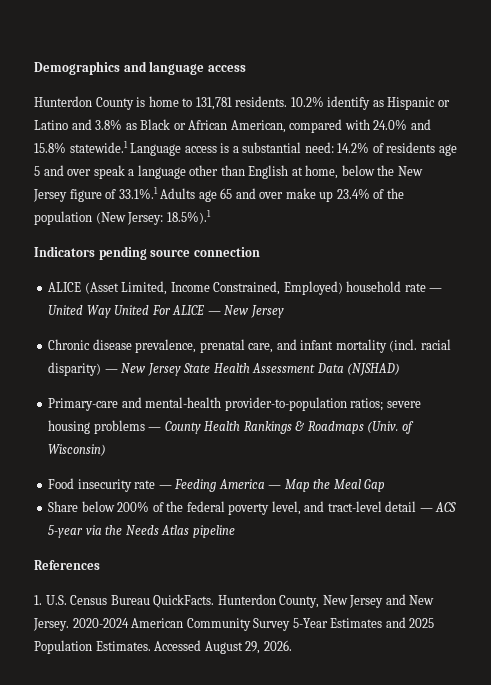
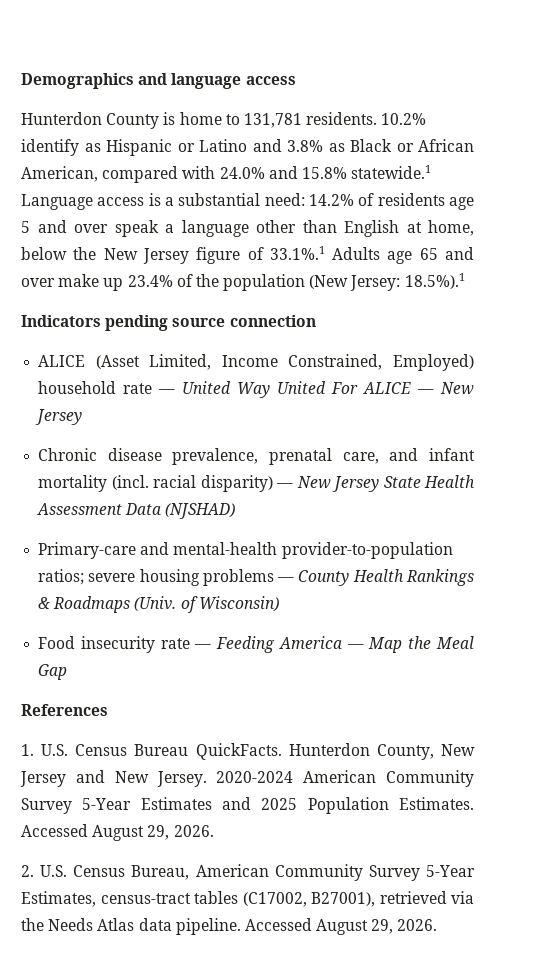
[48,501,457,515] [48,525,235,538] // Share below 200% of the federal poverty level, and tract-level detail — ACS 5-year via the Needs Atlas pipeline -> (68, 672) none
(292, 645) none -> [21,864,475,881] [21,891,474,907] [21,918,438,935] // 2. U.S. Census Bureau, American Community Survey 5-Year Estimates, census-tract tables (C17002, B27001), retrieved via the Needs Atlas data pipeline. Accessed August 29, 2026.

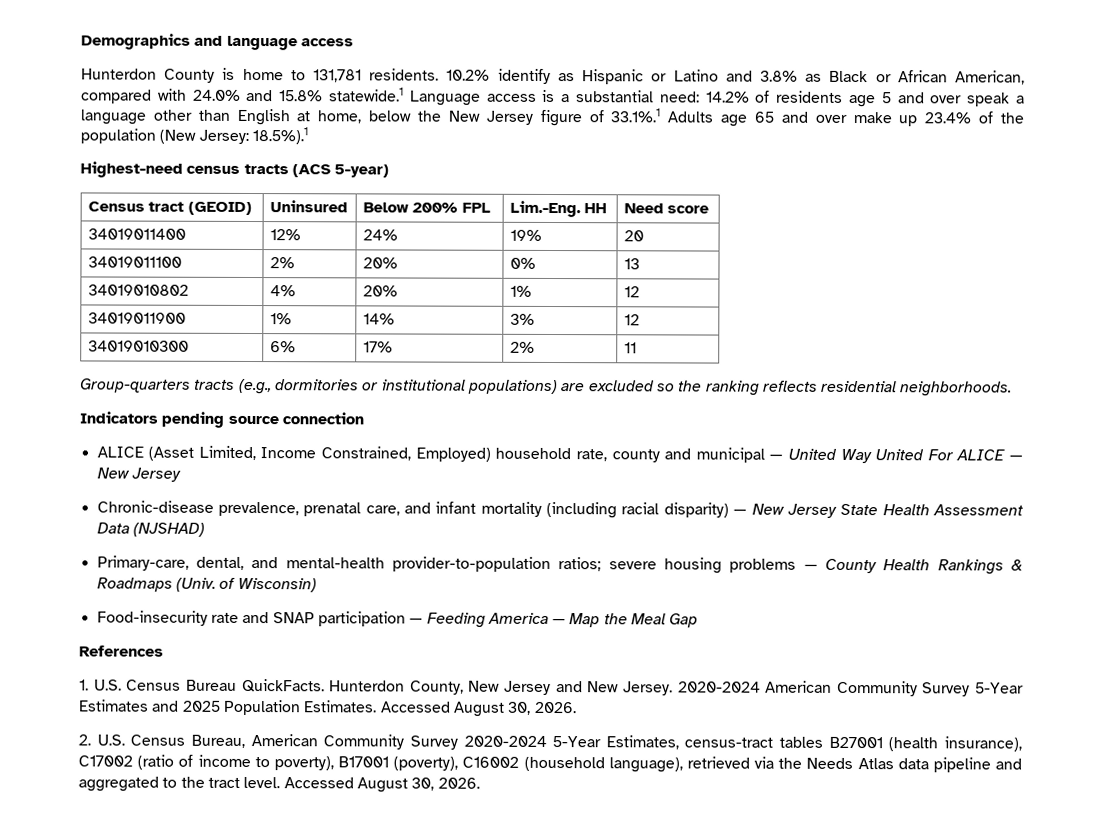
(465, 281) none -> [80,161,390,178] [87,201,252,216] [269,200,348,213] [362,202,491,213] [509,200,608,218] [623,203,710,214] [87,228,186,240] [269,229,301,241] [362,229,398,241] [509,229,542,241] [623,230,644,242] [87,256,182,268] [269,257,295,269] [362,257,398,269] [509,257,536,269] [623,258,640,270] [87,284,189,296] [269,285,296,297] [362,285,398,297] [509,285,532,297] [623,286,640,298] [87,312,186,324] [269,313,292,325] [362,313,395,325] [509,313,535,325] [623,314,640,326] [87,340,189,352] [269,341,296,353] [362,341,393,353] [509,341,535,353] [623,342,637,354] [80,378,1013,397] // Highest-need census tracts (ACS 5-year) // Census tract (GEOID) | Uninsured | Below 200% FPL | Lim.-Eng. HH | Need score // 34019011400 | 12% | 24% | 19% | 20 // 34019011100 | 2% | 20% | 0% | 13 // 34019010802 | 4% | 20% | 1% | 12 // 34019011900 | 1% | 14% | 3% | 12 // 34019010300 | 6% | 17% | 2% | 11 // Group-quarters tracts (e.g., dormitories or institutional populations) are excluded so the ranking reflects residential neighborhoods.
[123,383,153,394] rate -> [575,447,765,463] rate, county and municipal
[38,448,162,461] Chronic disease -> [96,500,214,513] Chronic-disease
[111,475,149,490] (incl. -> [546,501,618,519] (including
[38,542,137,559] Primary-care -> [96,555,244,571] Primary-care, dental,
[38,636,190,653] Food insecurity rate -> [96,610,406,627] Food-insecurity rate and SNAP participation
[147,825,170,840] 29, -> [507,701,532,715] 30,
(420, 873) none -> [463,735,547,747] 2020-2024
[242,892,375,907] (C17002, B27001), -> [828,736,1022,752] [78,754,683,773] B27001 (health insurance), C17002 (ratio of income to poverty), B17001 (poverty), C16002 (household language),
[175,918,394,935] pipeline. Accessed August 29, -> [932,757,1022,773] [78,776,435,793] pipeline and aggregated to the tract level. Accessed August 30,

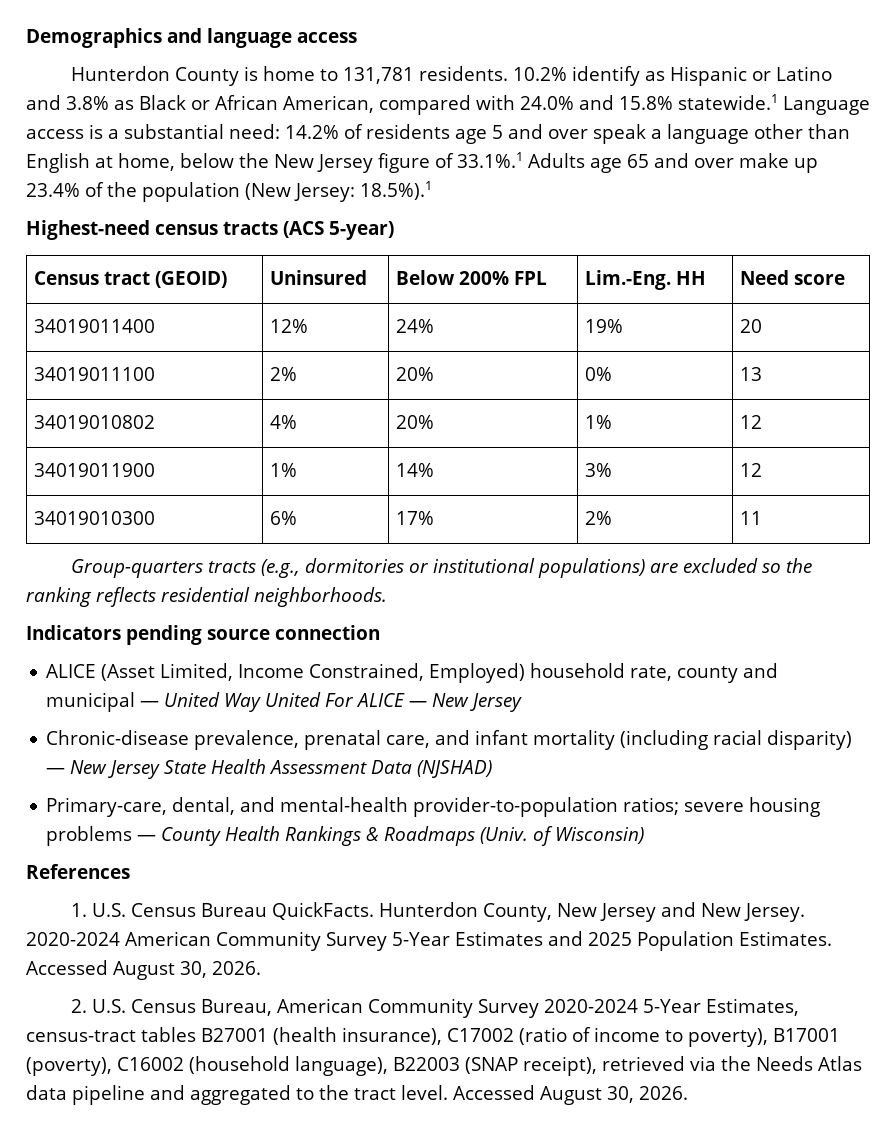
[96,610,699,628] // Food-insecurity rate and SNAP participation — Feeding America — Map the Meal Gap -> (645, 835) none
(683, 765) none -> [393,1056,597,1076] B22003 (SNAP receipt),

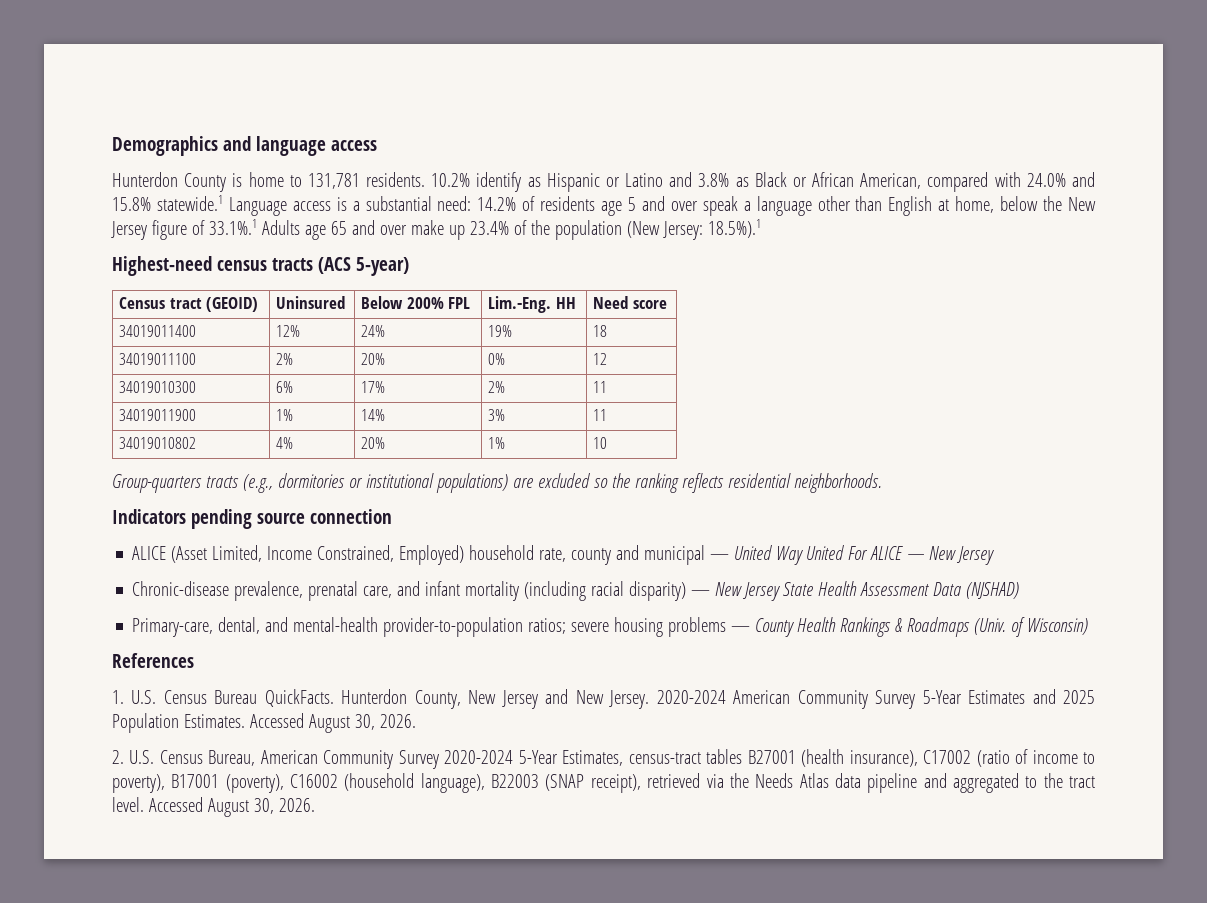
[739,319,762,333] 20 -> [593,325,608,337] 18
[739,367,762,381] [33,415,155,429] [269,415,297,429] [395,415,434,429] [584,415,612,429] [739,415,762,429] [33,463,155,477] [269,463,297,477] [395,463,434,477] [584,463,612,477] | 13 // 34019010802 | 4% | 20% | 1% | 12 // 34019011900 | 1% | 14% | 3% -> (506, 359) none
(762, 518) none -> [119,409,197,421] [276,409,294,421] [361,409,386,421] [488,409,506,421] [593,409,608,421] [119,437,197,449] [276,437,294,449] [361,437,386,449] [488,437,506,449] [593,437,608,449] // 34019011900 | 1% | 14% | 3% | 11 // 34019010802 | 4% | 20% | 1% | 10

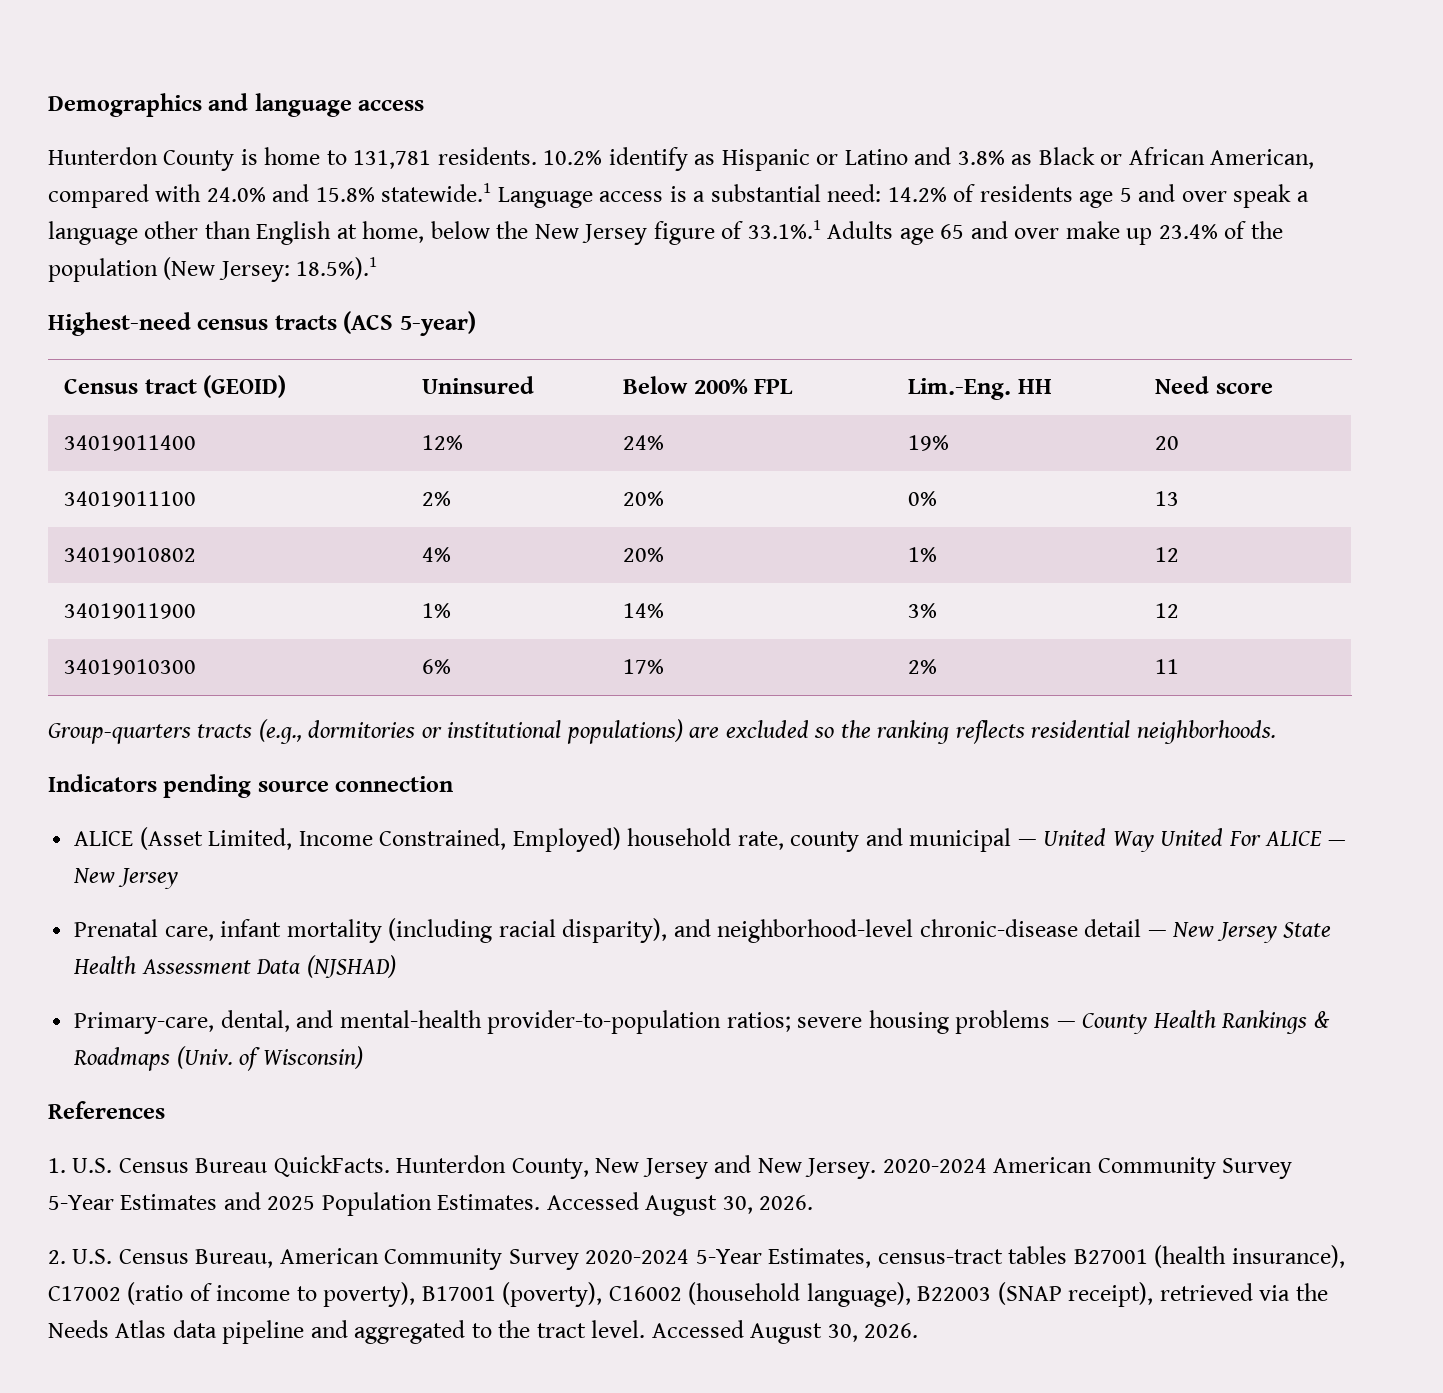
[593,325,608,337] 18 -> [1155,436,1180,450] 20
(506, 359) none -> [1155,491,1180,506] [64,547,197,563] [422,547,452,562] [623,547,665,562] [908,547,938,562] [1155,547,1180,562] [64,603,197,619] [422,603,452,618] [623,603,665,618] [908,603,938,618] | 13 // 34019010802 | 4% | 20% | 1% | 12 // 34019011900 | 1% | 14% | 3%
[119,409,197,421] [276,409,294,421] [361,409,386,421] [488,409,506,421] [593,409,608,421] [119,437,197,449] [276,437,294,449] [361,437,386,449] [488,437,506,449] [593,437,608,449] // 34019011900 | 1% | 14% | 3% | 11 // 34019010802 | 4% | 20% | 1% | 10 -> (1180, 666) none
[132,581,687,601] Chronic-disease prevalence, prenatal care, and infant mortality (including racial disparity) -> [74,918,1142,943] Prenatal care, infant mortality (including racial disparity), and neighborhood-level chronic-disease detail

